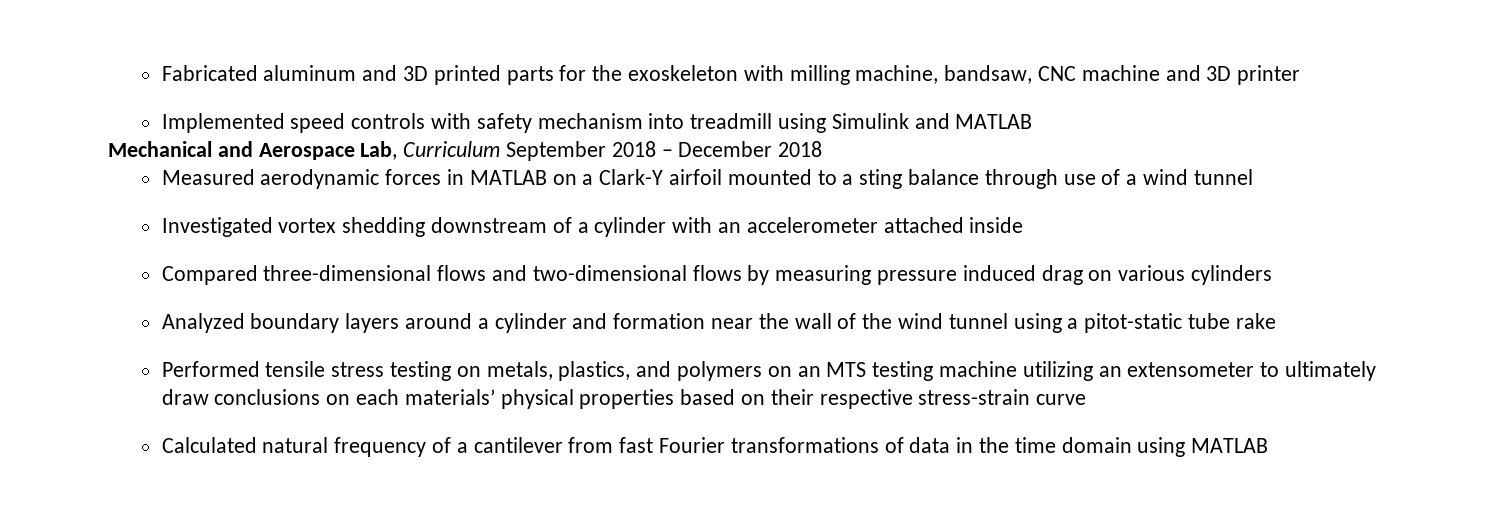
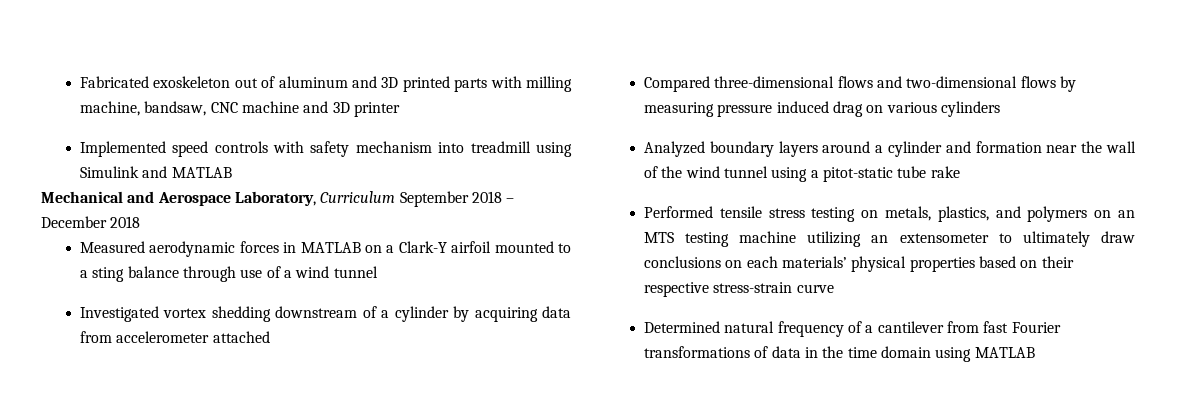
(258, 73) none -> [153,76,276,88] exoskeleton out of
[559,65,738,81] for the exoskeleton -> (488, 85) none
[360,141,398,160] Lab, -> [234,191,316,206] Laboratory,
[672,217,741,233] with an -> [453,306,571,322] [79,331,112,343] by acquiring data from
[969,217,1024,233] inside -> (270, 337) none
[161,437,257,453] Calculated -> [643,321,720,333] Determined

